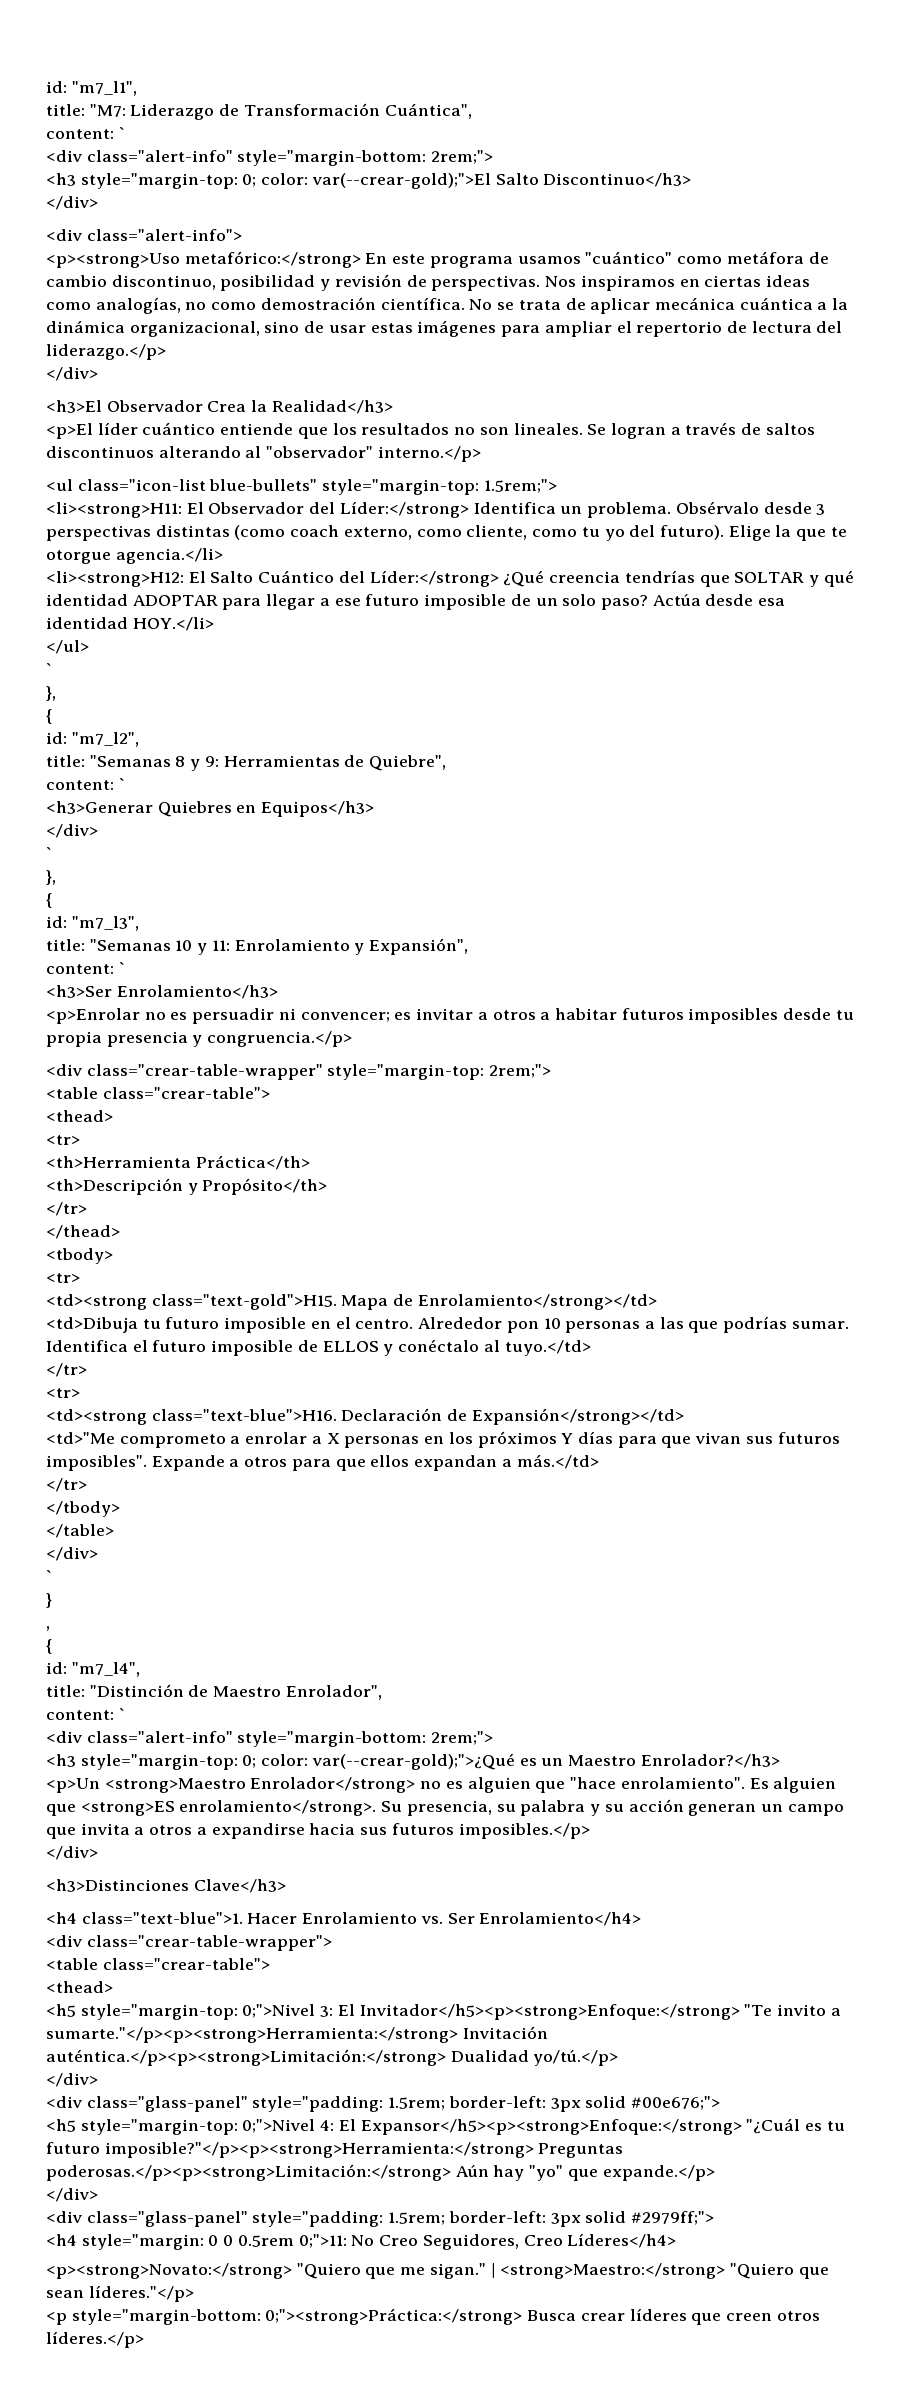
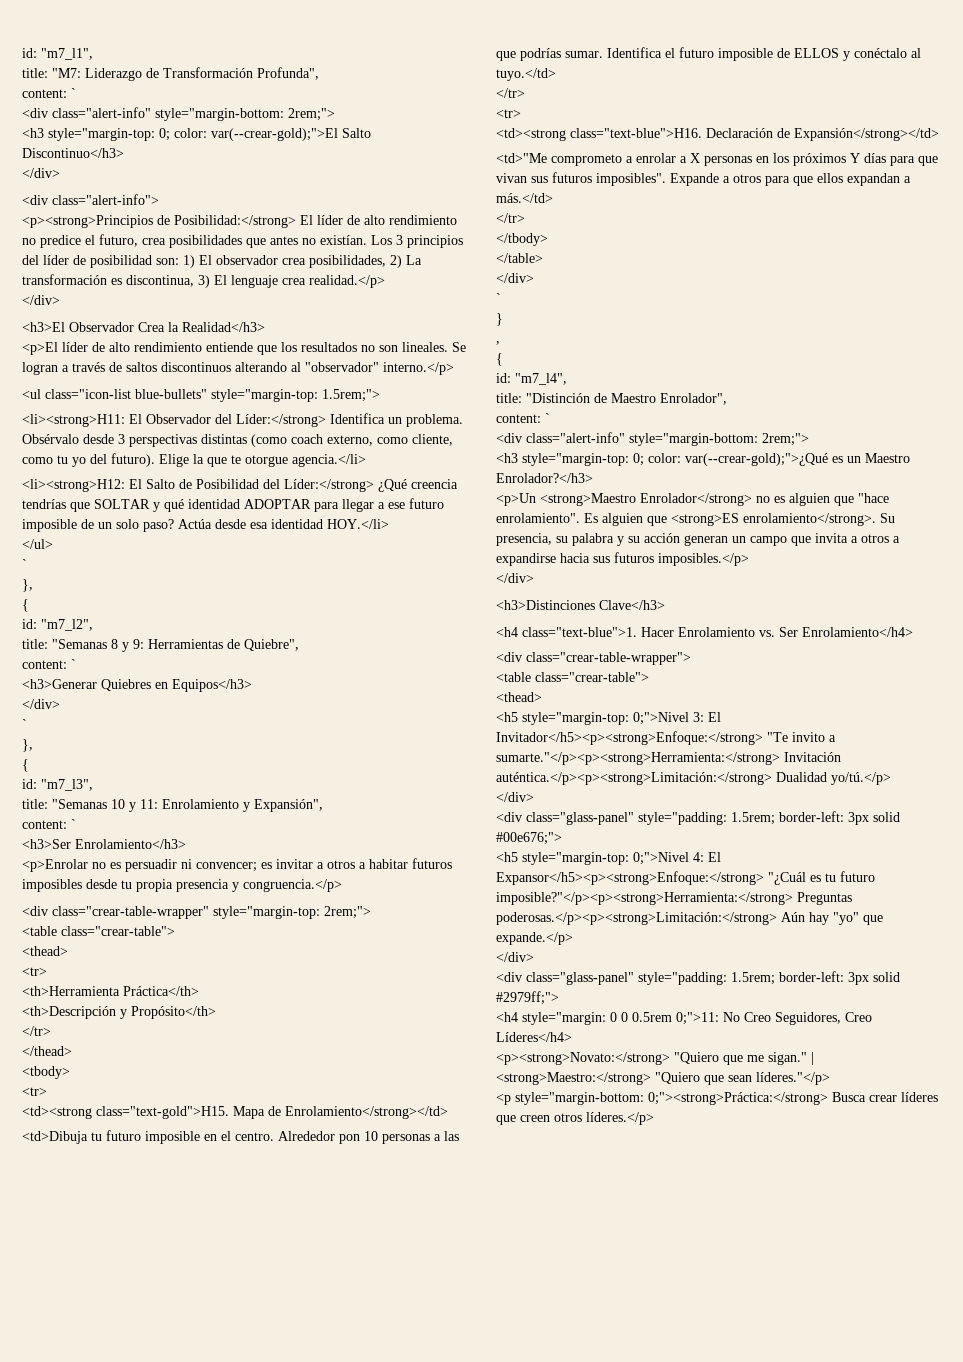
[384,103,472,119] Cuántica", -> [257,67,319,80] Profunda",
[46,251,829,268] [46,274,810,291] [46,297,849,314] [46,320,843,337] [46,344,166,360] <p><strong>Uso metafórico:</strong> En este programa usamos "cuántico" como metáfora de cambio discontinuo, posibilidad y revisión de perspectivas. Nos inspiramos en ciertas ideas como analogías, no como demostración científica. No se trata de aplicar mecánica cuántica a la dinámica organizacional, sino de usar estas imágenes para ampliar el repertorio de lectura del liderazgo.</p> -> [22,215,457,228] [22,234,463,248] [22,255,422,268] [22,274,385,288] <p><strong>Principios de Posibilidad:</strong> El líder de alto rendimiento no predice el futuro, crea posibilidades que antes no existían. Los 3 principios del líder de posibilidad son: 1) El observador crea posibilidades, 2) La transformación es discontinua, 3) El lenguaje crea realidad.</p>
[142,422,216,435] cuántico -> [92,342,202,352] de alto rendimiento
[258,570,335,583] Cuántico -> [179,479,259,489] de Posibilidad

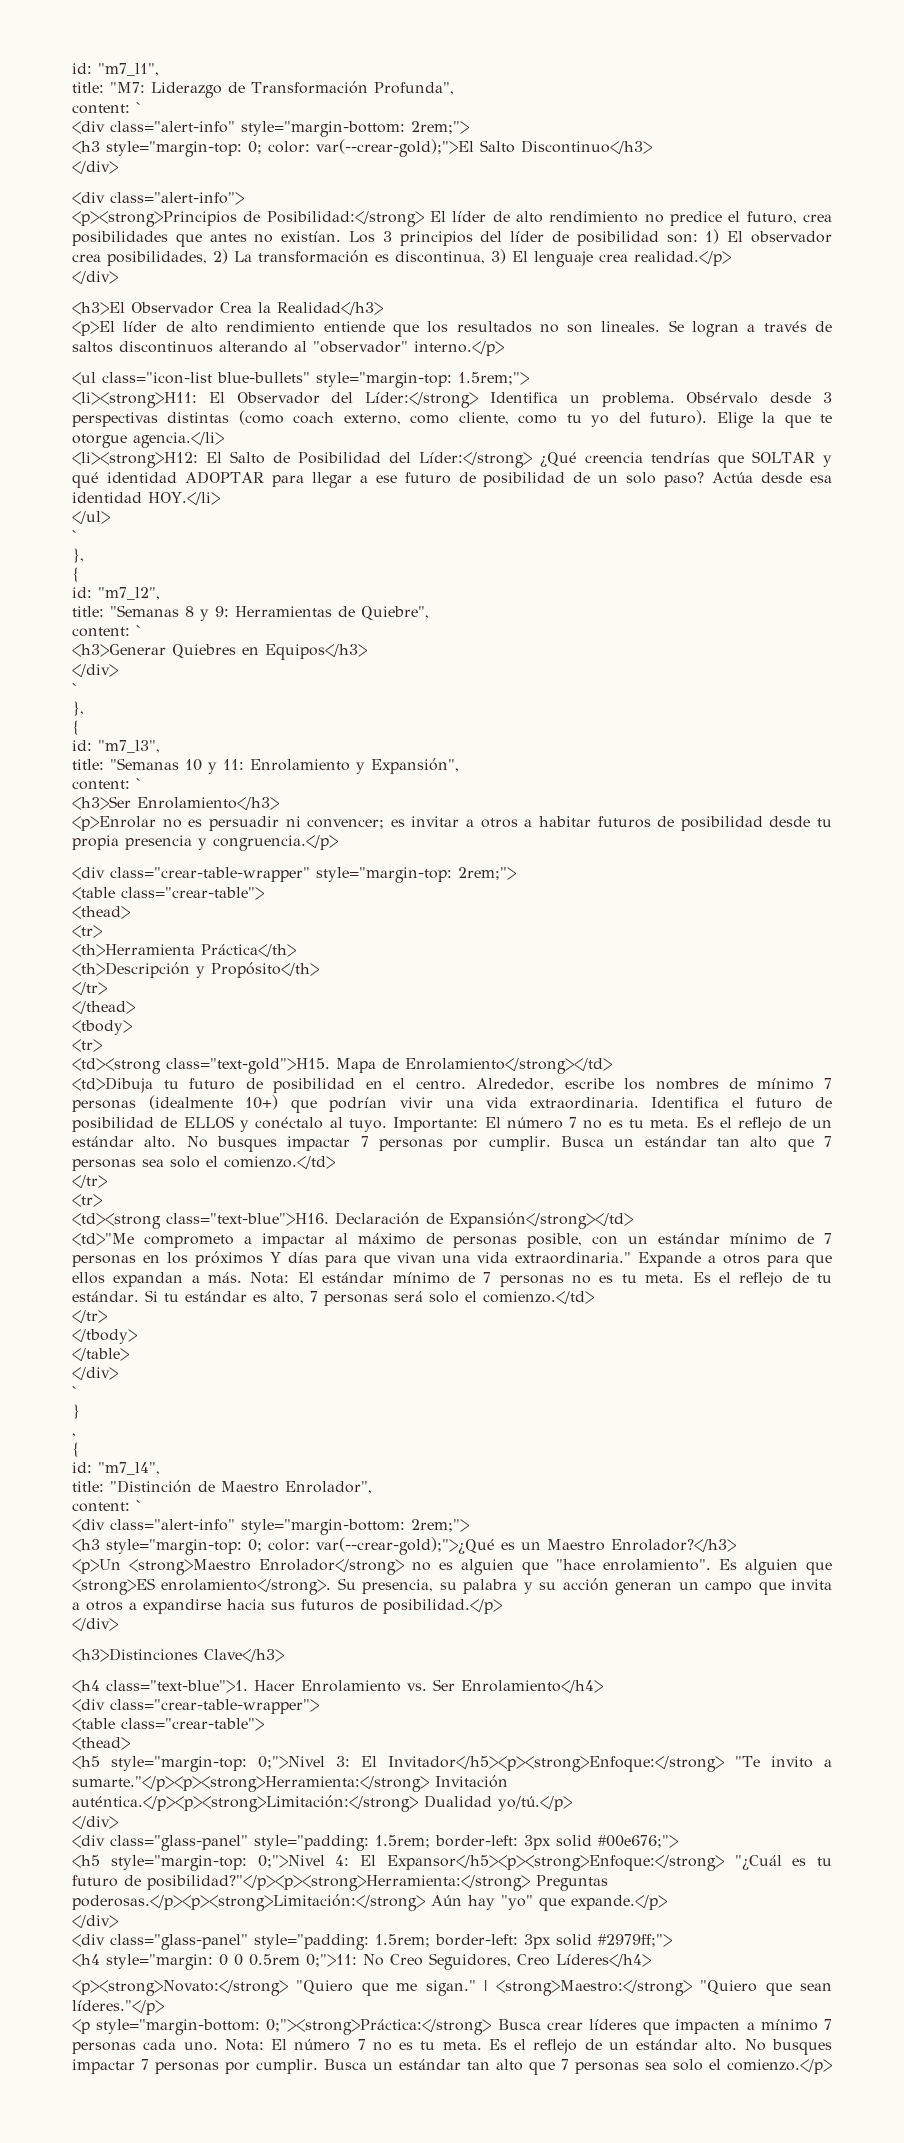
[22,519,77,532] imposible -> [458,472,566,487] de posibilidad
[22,879,82,892] imposibles -> [657,816,763,831] de posibilidad
[145,1131,200,1144] imposible -> [245,1078,355,1093] de posibilidad
[278,1131,459,1144] [496,48,603,61] Alrededor pon 10 personas a las que podrías sumar. -> [476,1078,832,1091] [72,1095,639,1113] Alrededor, escribe los nombres de mínimo 7 personas (idealmente 10+) que podrían vivir una vida extraordinaria.
[718,48,773,61] imposible -> [815,1097,832,1108] [72,1117,154,1132] de posibilidad
[496,68,556,81] tuyo.</td> -> [348,1117,832,1132] [72,1136,833,1152] [72,1156,335,1171] tuyo. Importante: El número 7 no es tu meta. Es el reflejo de un estándar alto. No busques impactar 7 personas por cumplir. Busca un estándar tan alto que 7 personas sea solo el comienzo.</td>
[636,153,700,163] enrolar a X -> [262,1233,832,1248] impactar al máximo de personas posible, con un estándar mínimo de 7
[531,172,666,186] sus futuros imposibles". -> [442,1252,632,1264] una vida extraordinaria."
[496,193,553,203] más.</td> -> [208,1272,832,1287] [72,1290,594,1306] más. Nota: El estándar mínimo de 7 personas no es tu meta. Es el reflejo de tu estándar. Si tu estándar es alto, 7 personas será solo el comienzo.</td>
[658,553,749,566] imposibles.</p> -> [360,1599,502,1614] de posibilidad.</p>
[496,892,793,905] imposible?"</p><p><strong>Herramienta:</strong> -> [124,1875,530,1891] de posibilidad?"</p><p><strong>Herramienta:</strong>
[520,1112,654,1125] creen otros líderes.</p> -> [675,2019,833,2034] [72,2039,833,2055] [72,2059,832,2075] impacten a mínimo 7 personas cada uno. Nota: El número 7 no es tu meta. Es el reflejo de un estándar alto. No busques impactar 7 personas por cumplir. Busca un estándar tan alto que 7 personas sea solo el comienzo.</p>

